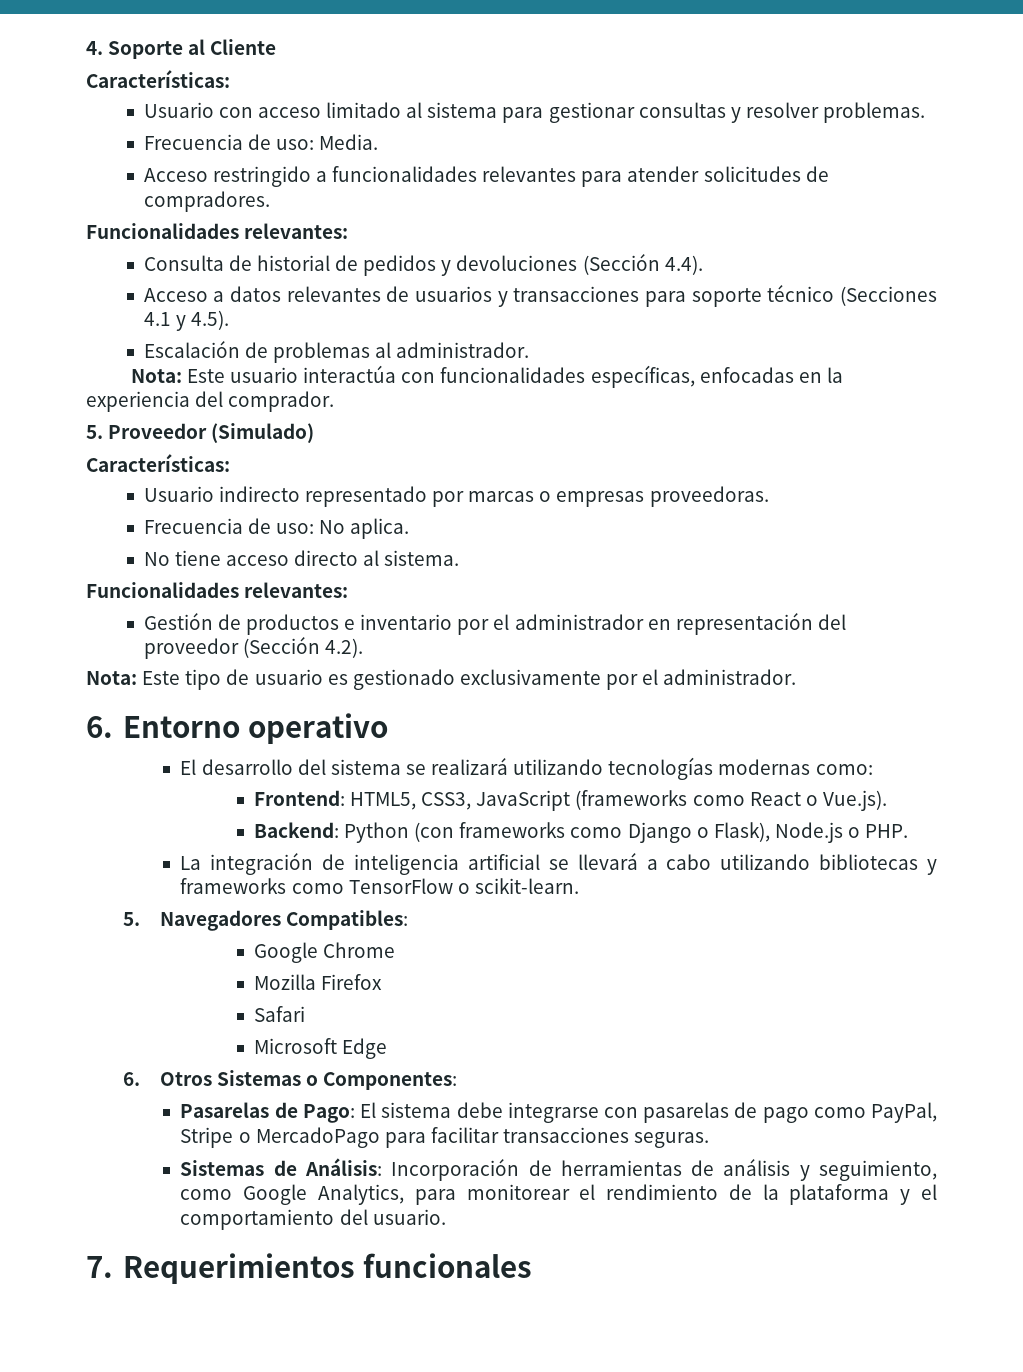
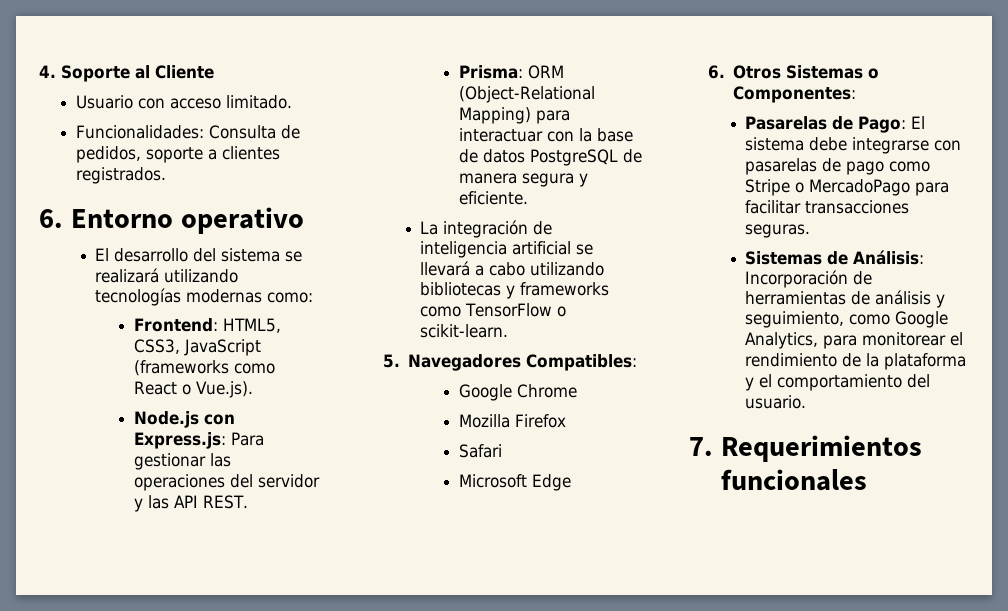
[86,70,230,88] // Características: -> (214, 72) none
[326,102,926,123] [143,134,379,150] [143,166,829,187] [143,191,270,212] [86,223,349,239] [143,254,703,276] [143,285,938,307] [143,310,229,331] [143,341,530,363] [130,365,843,388] [86,391,335,412] [86,423,315,443] [86,454,230,472] [143,486,769,507] [143,518,410,539] [143,550,460,566] [86,582,349,598] [143,613,846,635] [143,637,363,659] [86,669,797,690] limitado al sistema para gestionar consultas y resolver problemas. // Frecuencia de uso: Media. // Acceso restringido a funcionalidades relevantes para atender solicitudes de compradores. // Funcionalidades relevantes: // Consulta de historial de pedidos y devoluciones (Sección 4.4). // Acceso a datos relevantes de usuarios y transacciones para soporte técnico (Secciones 4.1 y 4.5). // Escalación de problemas al administrador. // Nota: Este usuario interactúa con funcionalidades específicas, enfocadas en la experiencia del comprador. // 5. Proveedor (Simulado) // Características: // Usuario indirecto representado por marcas o empresas proveedoras. // Frecuencia de uso: No aplica. // No tiene acceso directo al sistema. // Funcionalidades relevantes: // Gestión de productos e inventario por el administrador en representación del proveedor (Sección 4.2). // Nota: Este tipo de usuario es gestionado exclusivamente por el administrador. -> [226,95,293,109] [76,125,301,139] [76,146,281,163] [76,167,167,184] limitado. // Funcionalidades: Consulta de pedidos, soporte a clientes registrados.
[253,822,909,843] Backend: Python (con frameworks como Django o Flask), Node.js o PHP. -> [133,411,235,428] [133,432,264,449] [133,453,231,470] [133,474,320,491] [133,495,248,512] [458,65,564,79] [458,86,595,103] [458,107,570,124] [458,128,633,142] [458,149,642,166] [458,173,588,187] [458,191,528,205] Node.js con Express.js: Para gestionar las operaciones del servidor y las API REST. // Prisma: ORM (Object-Relational Mapping) para interactuar con la base de datos PostgreSQL de manera segura y eficiente.
[871,1102,938,1123] PayPal, -> (931, 166) none

